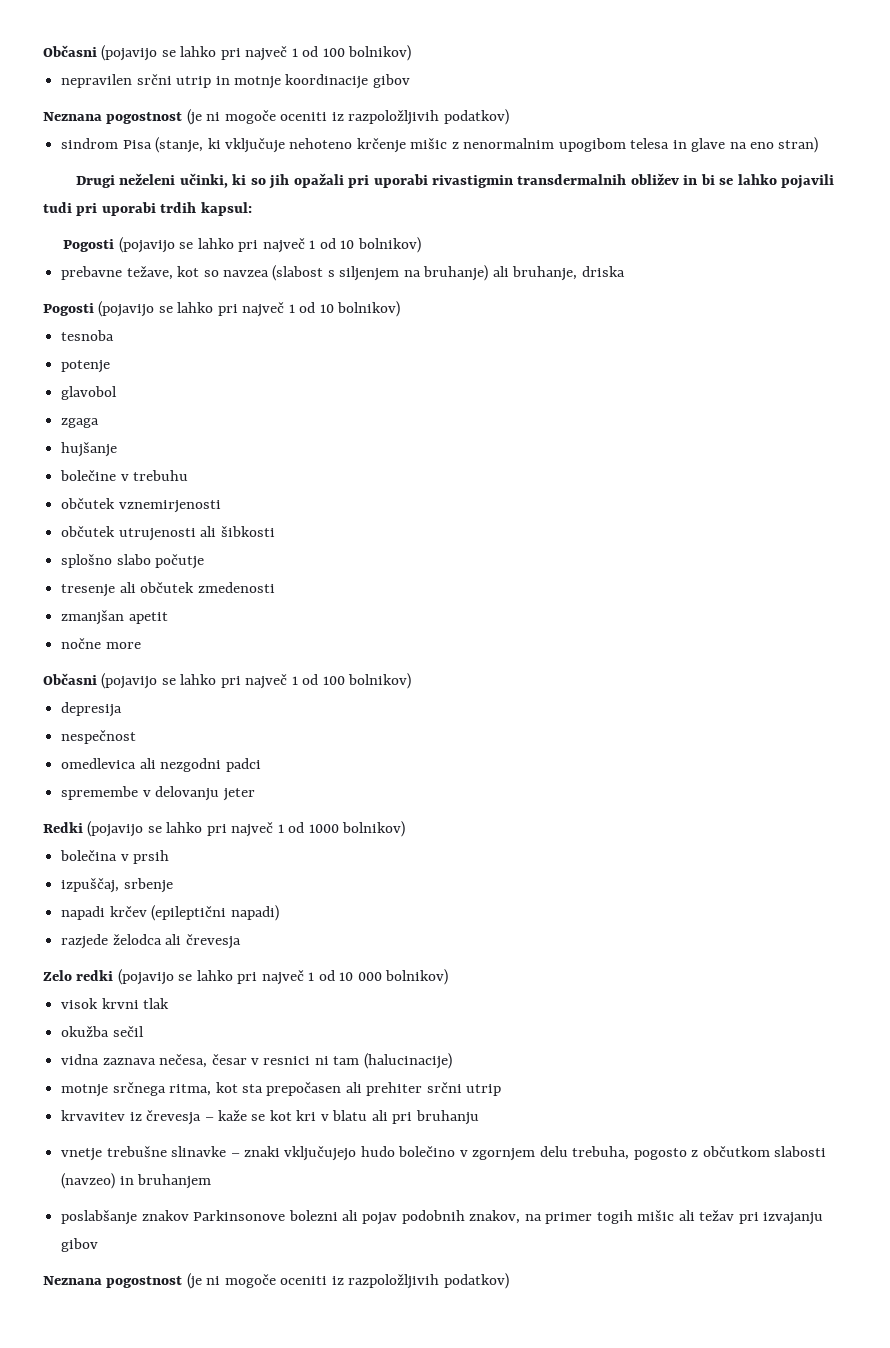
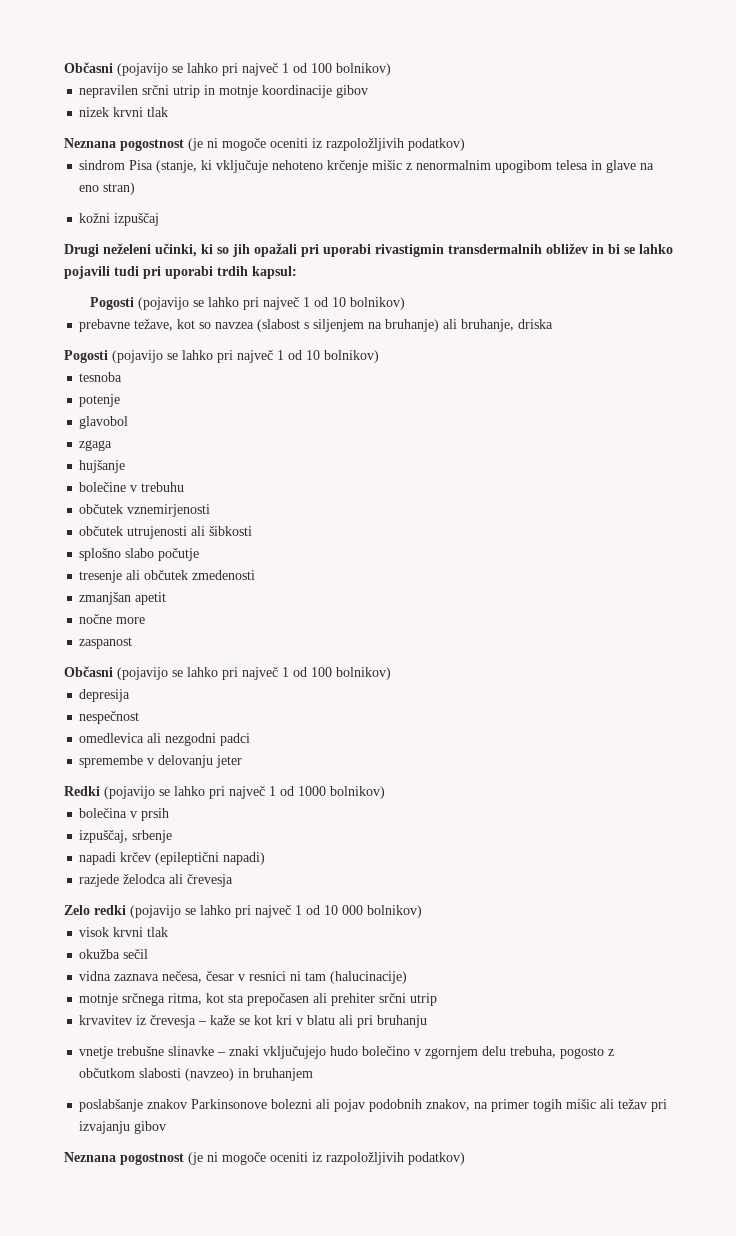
(410, 81) none -> [79,107,169,117] // nizek krvni tlak
(819, 145) none -> [79,213,160,226] // kožni izpuščaj
(141, 645) none -> [79,637,133,649] // zaspanost

